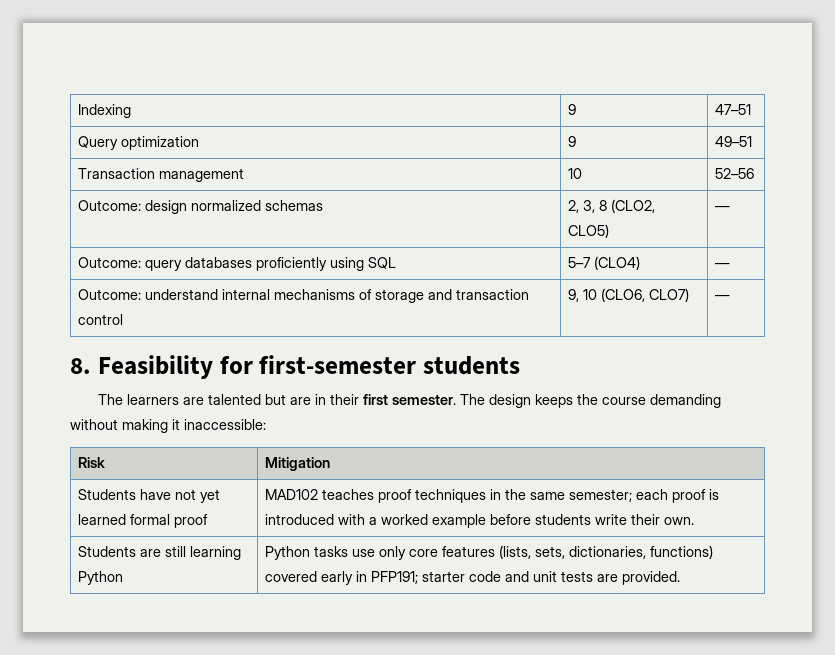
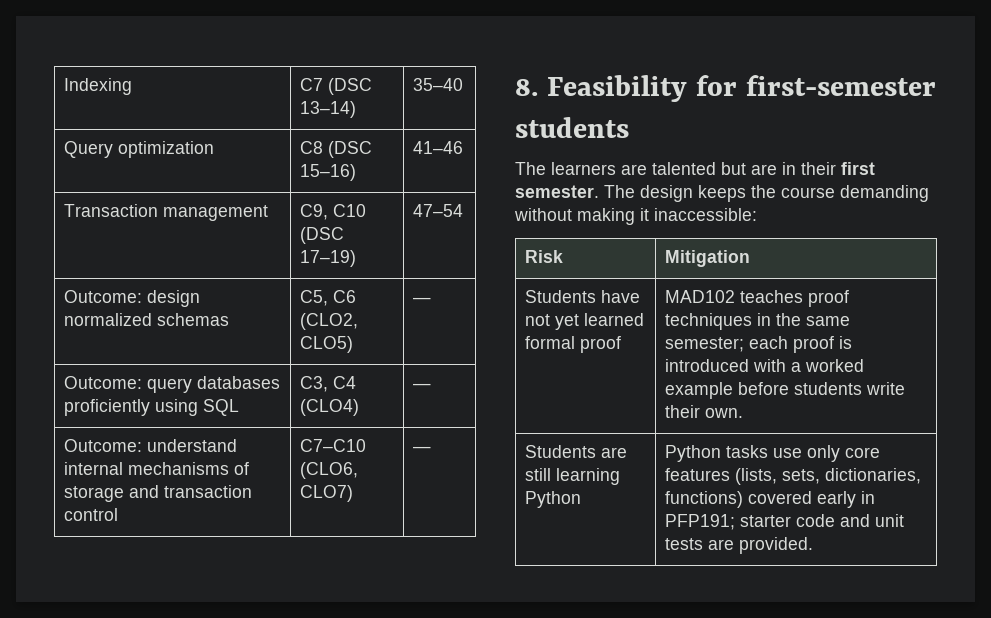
[568,104,577,115] [715,104,752,115] [78,136,200,150] [568,136,577,147] [715,136,753,147] [78,168,245,182] [568,168,583,179] [715,168,755,179] 9 | 47–51 // Query optimization | 9 | 49–51 // Transaction management | 10 | 52–56 -> [300,78,373,95] [300,101,357,118] [413,78,464,91] [64,141,215,158] [300,141,373,158] [300,164,357,181] [413,141,464,154] [64,204,269,221] [300,204,367,220] [300,227,345,244] [300,250,357,267] [413,204,464,217] C7 (DSC 13–14) | 35–40 // Query optimization | C8 (DSC 15–16) | 41–46 // Transaction management | C9, C10 (DSC 17–19) | 47–54
[568,200,608,213] 2, 3, 8 -> [300,290,357,306] C5, C6
[568,257,592,268] 5–7 -> [300,376,357,392] C3, C4
[568,289,598,302] 9, 10 -> [300,439,367,452] C7–C10

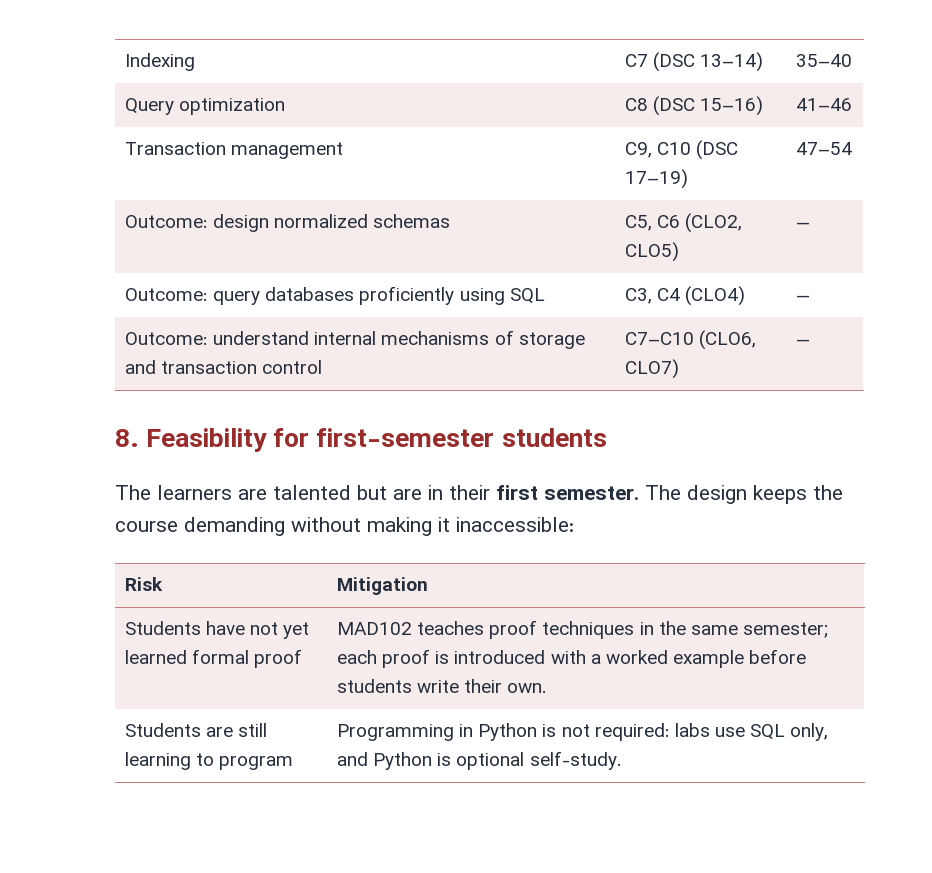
[525,491,582,508] [665,445,881,462] [665,468,922,485] [665,491,876,508] [665,514,905,530] [665,537,814,554] Python | Python tasks use only core features (lists, sets, dictionaries, functions) covered early in PFP191; starter code and unit tests are provided. -> [196,753,294,770] [337,723,829,741] [337,751,622,770] to program | Programming in Python is not required: labs use SQL only, and Python is optional self-study.

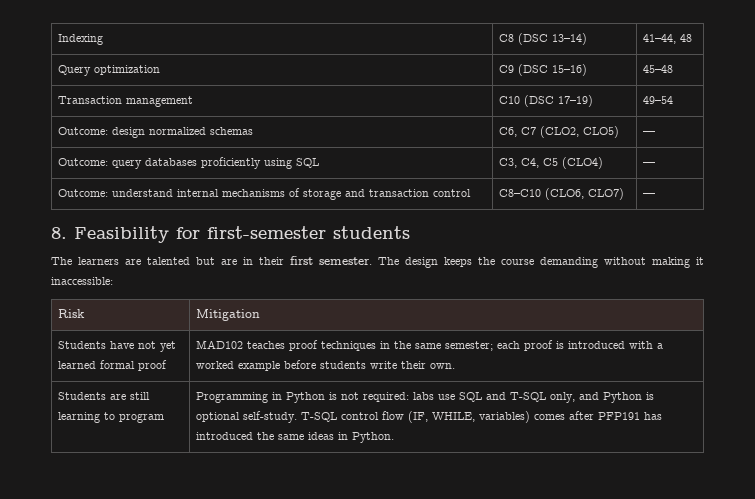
[625,54,649,67] C7 -> [498,34,514,42] C8
[796,54,853,67] 35–40 -> [642,34,692,44] 41–44, 48
[625,98,649,111] C8 -> [498,65,514,73] C9
[796,98,853,111] 41–46 -> [642,65,673,73] 45–48
[625,142,653,158] C9, -> (193, 101) none
[796,142,853,155] 47–54 -> [642,96,673,104] 49–54
[625,215,681,231] C5, C6 -> [498,127,536,137] C6, C7
[657,288,681,301] C4 -> [520,158,558,168] C4, C5
[625,332,695,345] C7–C10 -> [498,189,541,197] C8–C10
(786, 732) none -> [485,392,546,402] and T-SQL
(622, 760) none -> [300,411,662,423] [195,432,394,443] T-SQL control flow (IF, WHILE, variables) comes after PFP191 has introduced the same ideas in Python.

